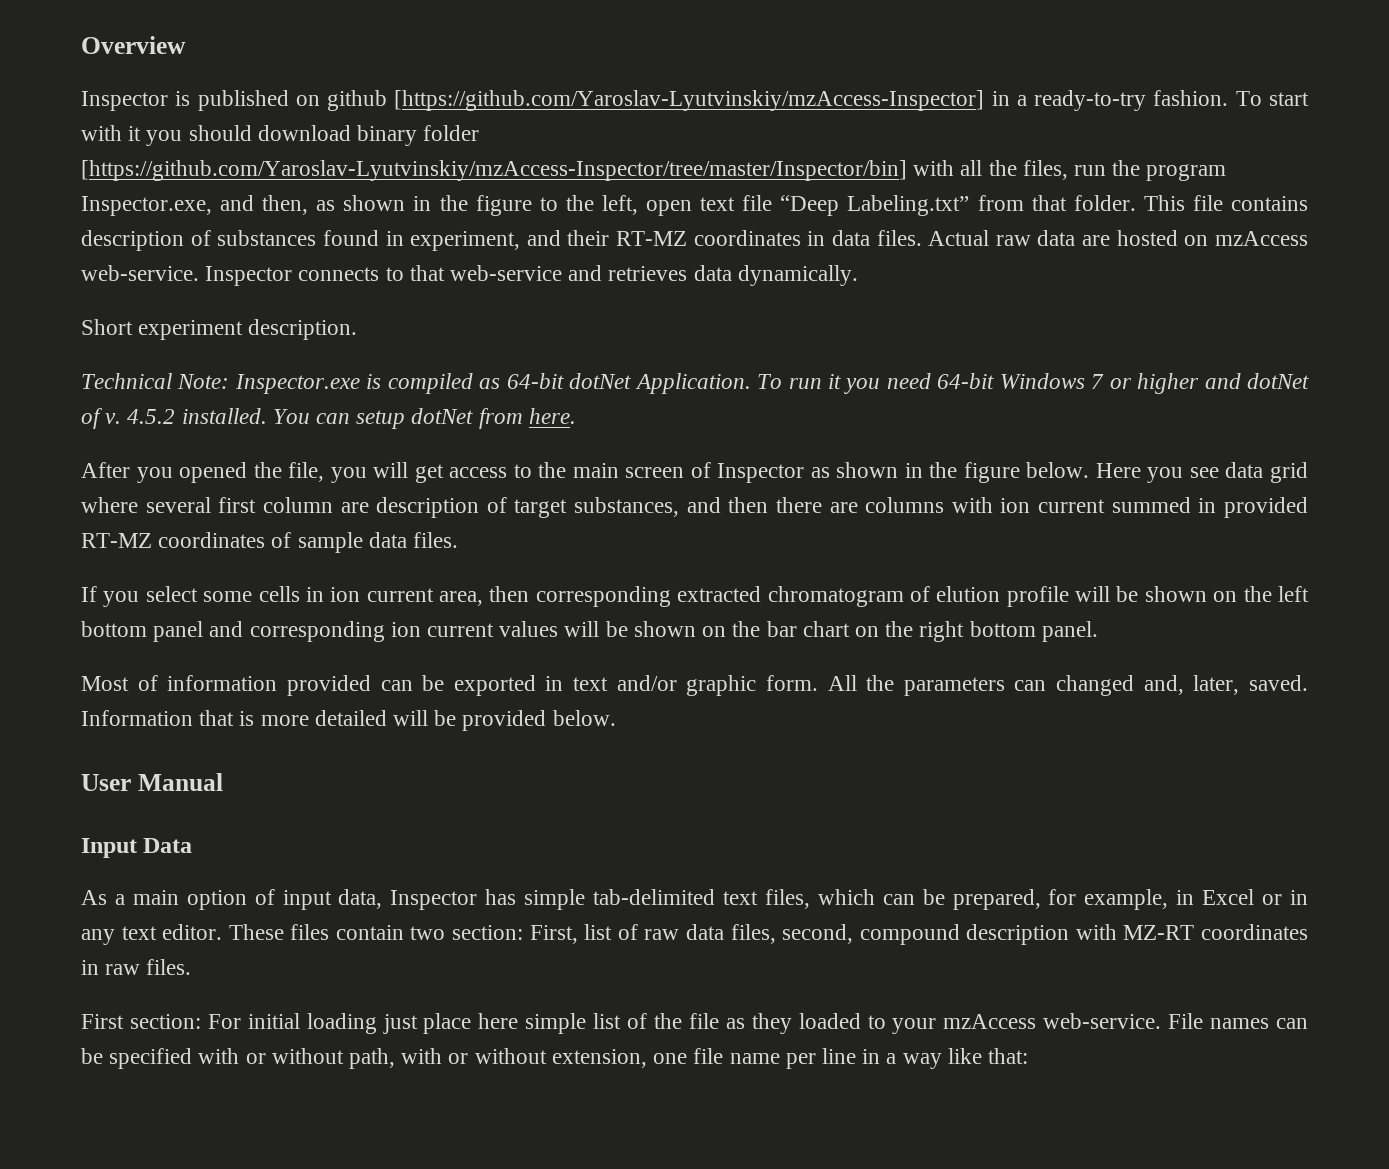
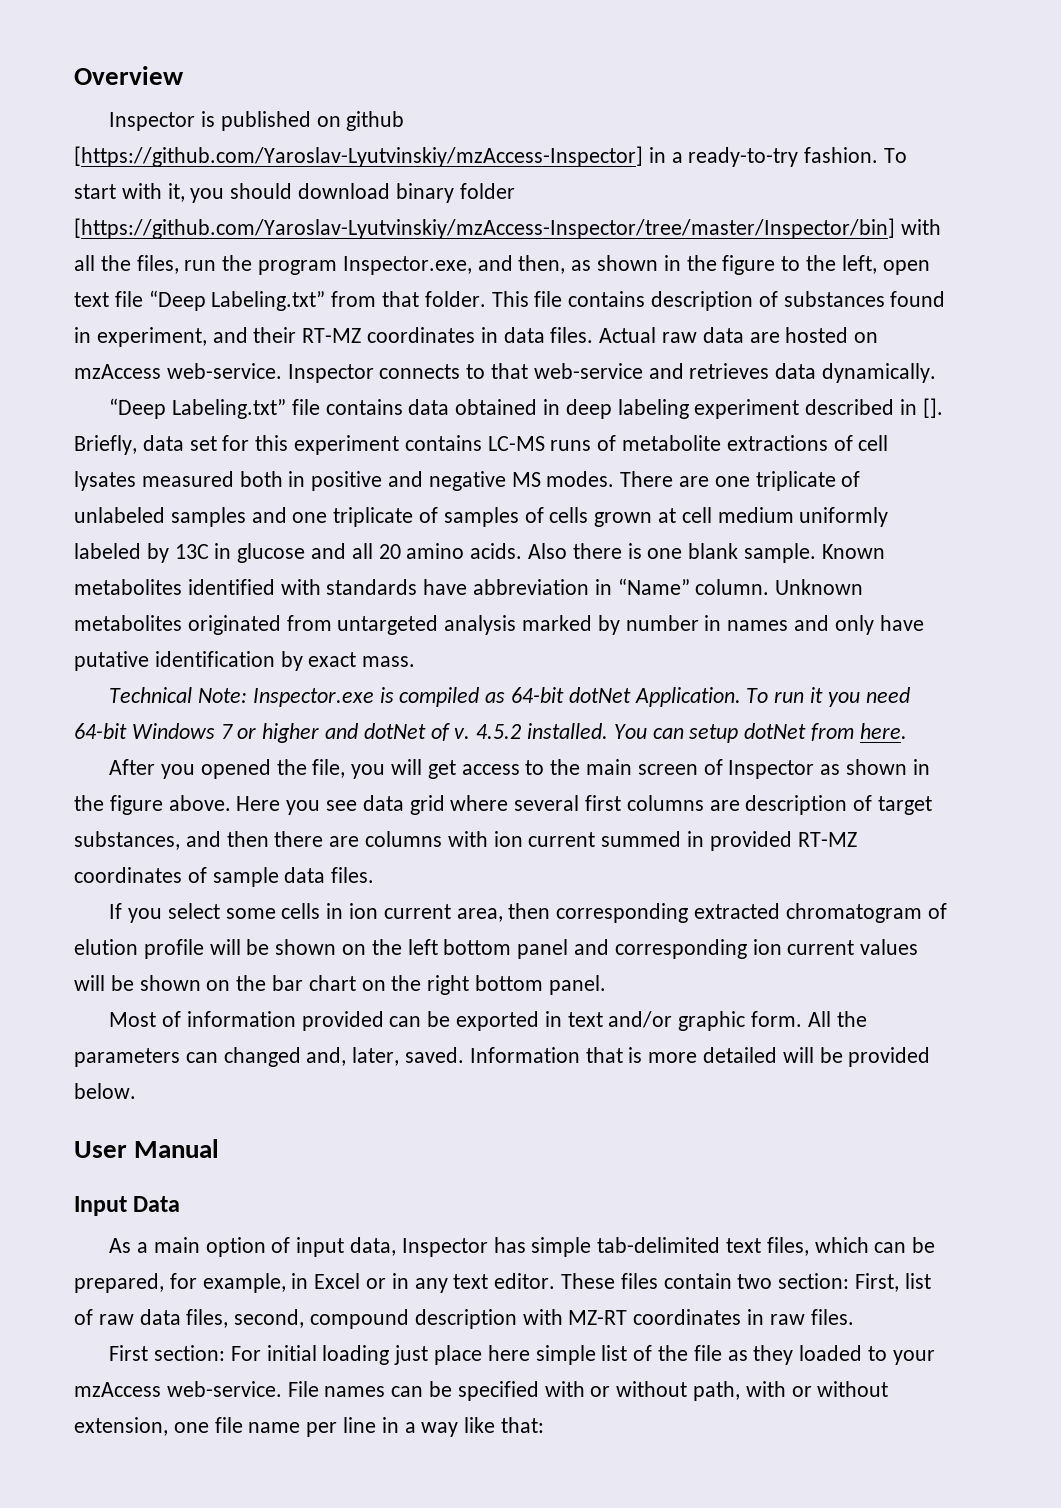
[128,126,142,141] it -> [167,183,185,202] it,
[81,319,358,340] Short experiment description. -> [109,398,943,419] [74,435,889,455] [74,471,861,491] [74,507,889,527] [74,543,885,563] [74,578,864,595] [74,615,924,635] [74,651,416,671] “Deep Labeling.txt” file contains data obtained in deep labeling experiment described in []. Briefly, data set for this experiment contains LC-MS runs of metabolite extractions of cell lysates measured both in positive and negative MS modes. There are one triplicate of unlabeled samples and one triplicate of samples of cells grown at cell medium uniformly labeled by 13C in glucose and all 20 amino acids. Also there is one blank sample. Known metabolites identified with standards have abbreviation in “Name” column. Unknown metabolites originated from untargeted analysis marked by number in names and only have putative identification by exact mass.
[1026,462,1090,478] below. -> [168,795,231,811] above.
[262,497,333,513] column -> [626,795,704,811] columns

